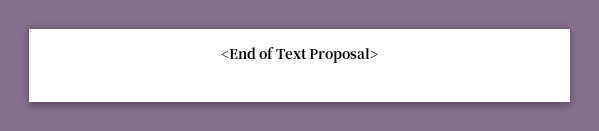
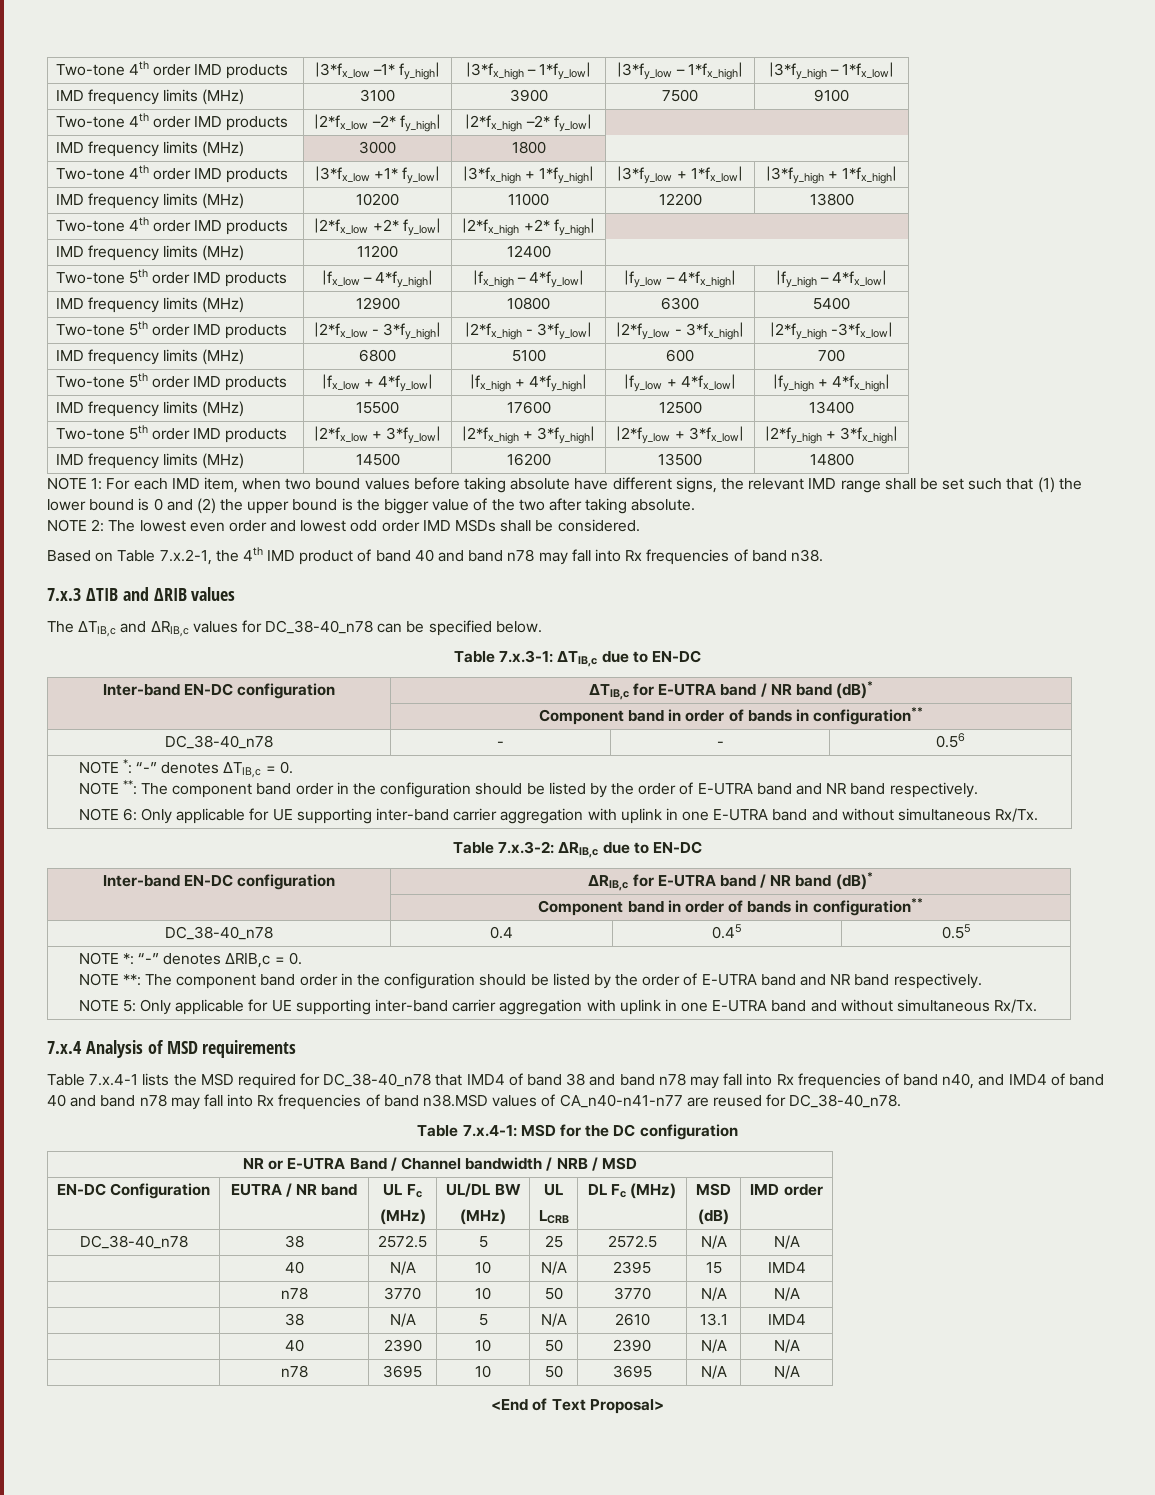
(220, 53) none -> [55,61,289,79] [314,62,441,80] [465,62,592,80] [617,62,743,80] [768,62,895,80] [55,89,245,105] [360,89,395,102] [509,89,548,102] [662,89,698,102] [814,89,849,102] [55,113,289,131] [314,114,441,132] [465,114,592,132] [55,141,245,157] [359,141,396,154] [511,141,546,154] [55,165,289,183] [314,166,441,184] [462,166,595,184] [617,166,743,184] [765,166,898,184] [55,193,245,209] [356,193,399,206] [508,193,549,206] [658,193,702,206] [809,193,854,206] [55,217,289,235] [314,218,441,236] [462,218,595,236] [55,245,245,261] [357,245,398,258] [506,245,551,258] [55,269,288,287] [321,270,434,288] [472,270,585,288] [624,270,736,288] [775,270,888,288] [55,297,245,313] [355,297,400,310] [507,297,550,310] [661,297,699,310] [813,297,850,310] [55,321,288,339] [313,322,442,340] [464,322,593,340] [616,322,744,340] [769,322,894,340] [55,349,245,365] [359,349,396,362] [511,349,546,362] [666,349,694,362] [818,349,845,362] [55,373,288,391] [321,374,434,392] [469,374,588,392] [624,374,736,392] [772,374,891,392] [55,401,245,417] [356,401,399,414] [506,401,551,414] [658,401,702,414] [809,401,854,414] [55,425,288,443] [313,426,442,444] [461,426,596,444] [616,426,744,444] [764,426,899,444] [55,453,245,469] [355,453,400,466] [506,453,551,466] [658,453,702,466] [809,453,854,466] [47,477,1082,493] [47,498,696,514] [47,519,640,532] [47,547,823,565] [47,587,236,601] [47,620,542,637] [454,650,701,667] [102,683,336,699] [588,681,874,700] [538,707,924,725] [165,735,273,749] [497,741,504,747] [716,741,724,747] [936,733,965,748] [78,759,293,778] [78,780,978,798] [78,808,1039,824] [453,841,702,858] [102,874,336,890] [588,872,873,891] [538,898,923,916] [165,926,273,940] [490,926,513,939] [712,924,742,939] [941,924,971,939] [78,952,302,968] [78,973,982,989] [78,999,1038,1015] [47,1040,297,1058] [47,1073,1104,1089] [47,1094,902,1110] [417,1124,738,1140] [243,1157,637,1171] [56,1183,211,1199] [230,1183,358,1197] [383,1184,422,1198] [379,1209,426,1225] [446,1183,521,1197] [460,1209,506,1225] [544,1184,563,1196] [538,1210,569,1224] [587,1183,677,1199] [696,1183,731,1196] [698,1209,729,1225] [750,1184,823,1196] [79,1235,188,1249] [284,1235,304,1248] [378,1235,427,1248] [478,1236,488,1248] [544,1235,563,1248] [607,1235,657,1248] [700,1235,727,1249] [773,1235,800,1249] [284,1261,304,1274] [389,1261,416,1275] [475,1261,491,1274] [540,1261,567,1275] [613,1261,651,1274] [705,1262,722,1274] [767,1262,806,1273] [280,1287,308,1300] [384,1287,421,1300] [475,1287,491,1300] [544,1287,563,1300] [613,1287,651,1300] [700,1287,727,1301] [773,1287,800,1301] [284,1313,304,1326] [389,1313,416,1327] [478,1314,488,1326] [540,1313,567,1327] [614,1313,650,1326] [699,1313,728,1326] [767,1314,806,1325] [284,1339,304,1352] [383,1339,422,1352] [475,1339,491,1352] [544,1339,563,1352] [613,1339,651,1352] [700,1339,727,1353] [773,1339,800,1353] [280,1365,308,1378] [383,1365,422,1378] [475,1365,491,1378] [544,1365,563,1378] [612,1365,652,1378] [700,1365,727,1379] [773,1365,800,1379] Two-tone 4th order IMD products | |3*fx_low –1* fy_high| | |3*fx_high – 1*fy_low| | |3*fy_low – 1*fx_high| | |3*fy_high – 1*fx_low| // IMD frequency limits (MHz) | 3100 | 3900 | 7500 | 9100 // Two-tone 4th order IMD products | |2*fx_low –2* fy_high| | |2*fx_high –2* fy_low| | // IMD frequency limits (MHz) | 3000 | 1800 | // Two-tone 4th order IMD products | |3*fx_low +1* fy_low| | |3*fx_high + 1*fy_high| | |3*fy_low + 1*fx_low| | |3*fy_high + 1*fx_high| // IMD frequency limits (MHz) | 10200 | 11000 | 12200 | 13800 // Two-tone 4th order IMD products | |2*fx_low +2* fy_low| | |2*fx_high +2* fy_high| | // IMD frequency limits (MHz) | 11200 | 12400 | // Two-tone 5th order IMD products | |fx_low – 4*fy_high| | |fx_high – 4*fy_low| | |fy_low – 4*fx_high| | |fy_high – 4*fx_low| // IMD frequency limits (MHz) | 12900 | 10800 | 6300 | 5400 // Two-tone 5th order IMD products | |2*fx_low - 3*fy_high| | |2*fx_high - 3*fy_low| | |2*fy_low - 3*fx_high| | |2*fy_high -3*fx_low| // IMD frequency limits (MHz) | 6800 | 5100 | 600 | 700 // Two-tone 5th order IMD products | |fx_low + 4*fy_low| | |fx_high + 4*fy_high| | |fy_low + 4*fx_low| | |fy_high + 4*fx_high| // IMD frequency limits (MHz) | 15500 | 17600 | 12500 | 13400 // Two-tone 5th order IMD products | |2*fx_low + 3*fy_low| | |2*fx_high + 3*fy_high| | |2*fy_low + 3*fx_low| | |2*fy_high + 3*fx_high| // IMD frequency limits (MHz) | 14500 | 16200 | 13500 | 14800 // NOTE 1: For each IMD item, when two bound values before taking absolute have different signs, the relevant IMD range shall be set such that (1) the lower bound is 0 and (2) the upper bound is the bigger value of the two after taking absolute. // NOTE 2: The lowest even order and lowest odd order IMD MSDs shall be considered. // Based on Table 7.x.2-1, the 4th IMD product of band 40 and band n78 may fall into Rx frequencies of band n38. // 7.x.3 ∆TIB and ∆RIB values // The ΔTIB,c and ΔRIB,c values for DC_38-40_n78 can be specified below. // Table 7.x.3-1: ΔTIB,c due to EN-DC // Inter-band EN-DC configuration | ΔTIB,c for E-UTRA band / NR band (dB)* // | Component band in order of bands in configuration** // DC_38-40_n78 | - | - | 0.56 // NOTE *: “-” denotes ΔTIB,c = 0. // NOTE **: The component band order in the configuration should be listed by the order of E-UTRA band and NR band respectively. // NOTE 6: Only applicable for UE supporting inter-band carrier aggregation with uplink in one E-UTRA band and without simultaneous Rx/Tx. // Table 7.x.3-2: ΔRIB,c due to EN-DC // Inter-band EN-DC configuration | ΔRIB,c for E-UTRA band / NR band (dB)* // | Component band in order of bands in configuration** // DC_38-40_n78 | 0.4 | 0.45 | 0.55 // NOTE *: “-” denotes ΔRIB,c = 0. // NOTE **: The component band order in the configuration should be listed by the order of E-UTRA band and NR band respectively. // NOTE 5: Only applicable for UE supporting inter-band carrier aggregation with uplink in one E-UTRA band and without simultaneous Rx/Tx. // 7.x.4 Analysis of MSD requirements // Table 7.x.4-1 lists the MSD required for DC_38-40_n78 that IMD4 of band 38 and band n78 may fall into Rx frequencies of band n40, and IMD4 of band 40 and band n78 may fall into Rx frequencies of band n38.MSD values of CA_n40-n41-n77 are reused for DC_38-40_n78. // Table 7.x.4-1: MSD for the DC configuration // NR or E-UTRA Band / Channel bandwidth / NRB / MSD // EN-DC Configuration | EUTRA / NR band | UL Fc // (MHz) | UL/DL BW // (MHz) | UL // LCRB | DL Fc (MHz) | MSD // (dB) | IMD order // DC_38-40_n78 | 38 | 2572.5 | 5 | 25 | 2572.5 | N/A | N/A // | 40 | N/A | 10 | N/A | 2395 | 15 | IMD4 // | n78 | 3770 | 10 | 50 | 3770 | N/A | N/A // | 38 | N/A | 5 | N/A | 2610 | 13.1 | IMD4 // | 40 | 2390 | 10 | 50 | 2390 | N/A | N/A // | n78 | 3695 | 10 | 50 | 3695 | N/A | N/A //

